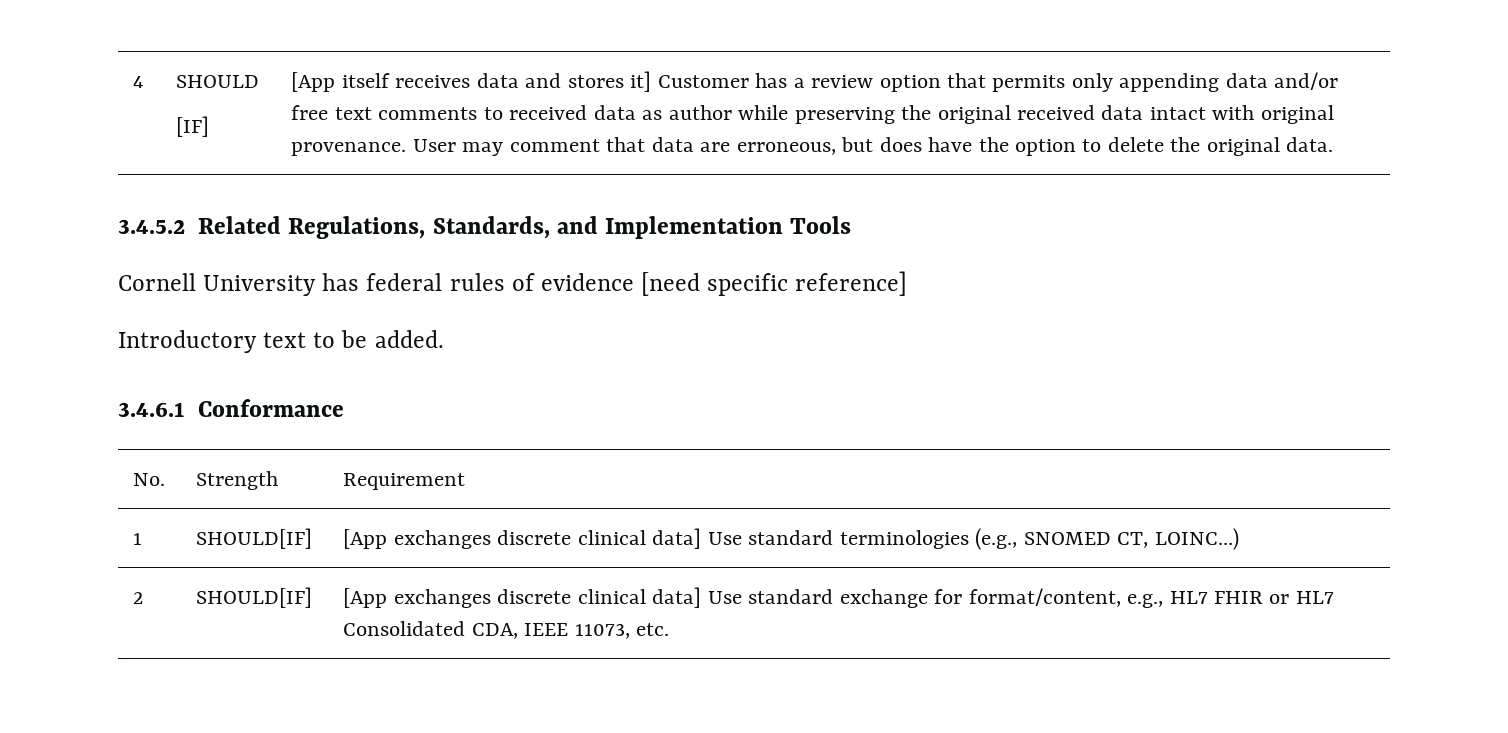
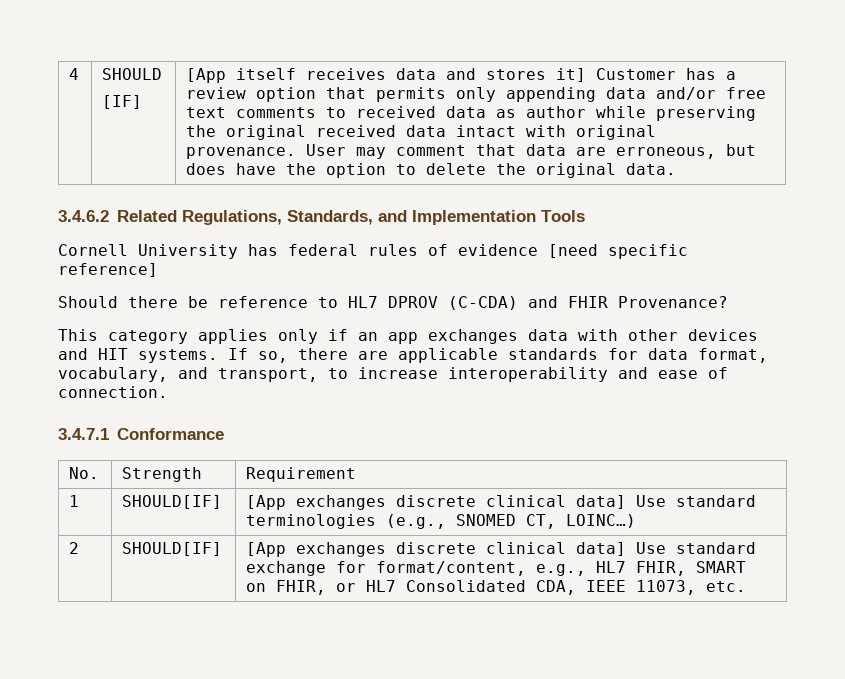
[118,219,185,234] 3.4.5.2 -> [58,210,109,222] 3.4.6.2
[118,330,444,353] [118,402,185,417] Introductory text to be added. // 3.4.6.1 -> [58,296,728,310] [58,329,758,344] [58,348,768,363] [58,367,728,382] [58,386,168,398] [58,428,109,440] Should there be reference to HL7 DPROV (C-CDA) and FHIR Provenance? // This category applies only if an app exchanges data with other devices and HIT systems. If so, there are applicable standards for data format, vocabulary, and transport, to increase interoperability and ease of connection. // 3.4.7.1
[1213,591,1263,604] FHIR -> [636,561,747,576] [246,580,327,595] FHIR, SMART on FHIR,

